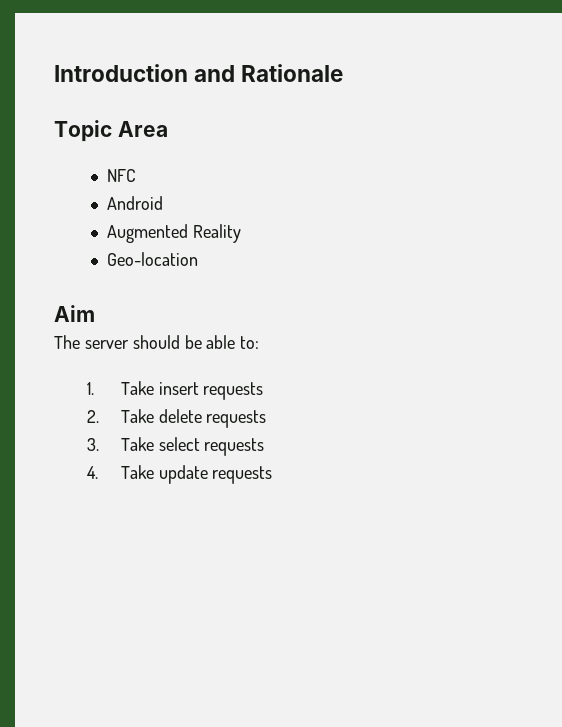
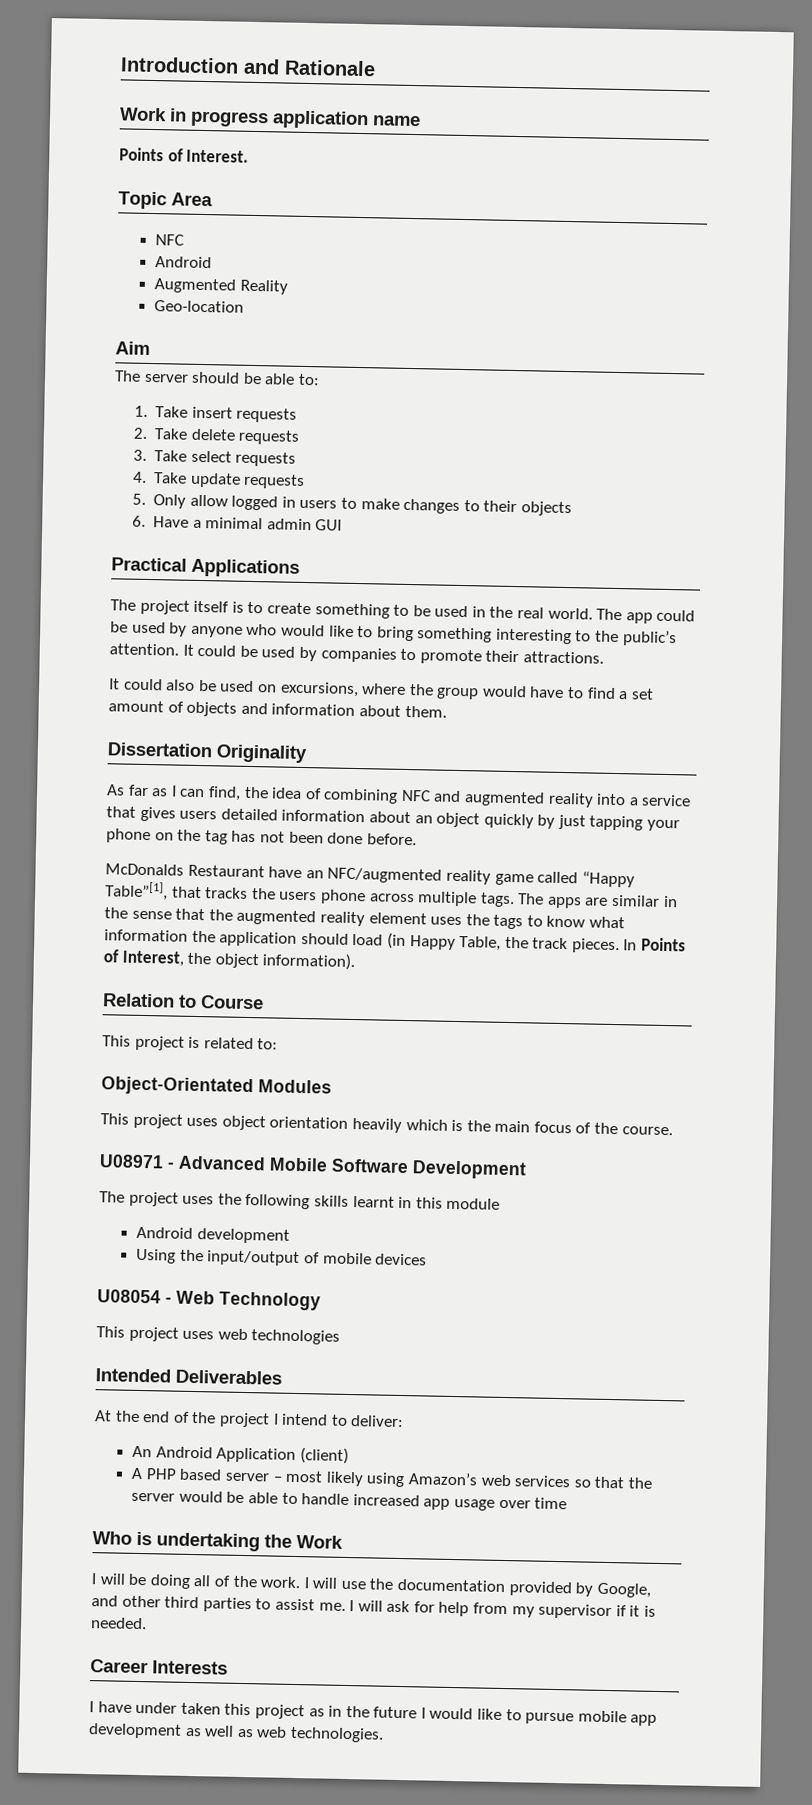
(344, 73) none -> [119,107,421,130] [119,147,250,163] // Work in progress application name // Points of Interest.
(273, 475) none -> [131,493,572,517] [131,515,343,531] [111,557,300,578] [110,599,696,624] [110,621,677,647] [109,643,604,665] [109,678,654,700] [108,700,447,718] [107,742,307,764] [107,784,692,808] [106,806,681,832] [106,828,417,846] [105,863,635,888] [105,881,678,909] [104,907,626,930] [104,929,687,954] [103,949,357,971] [102,993,264,1010] [102,1035,279,1051] [101,1076,332,1097] [100,1113,673,1136] [99,1154,527,1180] [99,1191,501,1210] [136,1226,290,1244] [136,1248,428,1267] [97,1289,321,1311] [96,1326,341,1345] [95,1368,282,1385] [94,1410,405,1428] [132,1445,349,1464] [131,1467,653,1489] [131,1490,568,1511] [92,1531,343,1552] [91,1573,651,1598] [91,1595,657,1620] [91,1617,147,1630] [90,1659,228,1675] [89,1701,658,1726] [88,1723,384,1743] // 5. Only allow logged in users to make changes to their objects // 6. Have a minimal admin GUI // Practical Applications // The project itself is to create something to be used in the real world. The app could be used by anyone who would like to bring something interesting to the public’s attention. It could be used by companies to promote their attractions. // It could also be used on excursions, where the group would have to find a set amount of objects and information about them. // Dissertation Originality // As far as I can find, the idea of combining NFC and augmented reality into a service that gives users detailed information about an object quickly by just tapping your phone on the tag has not been done before. // McDonalds Restaurant have an NFC/augmented reality game called “Happy Table”[1], that tracks the users phone across multiple tags. The apps are similar in the sense that the augmented reality element uses the tags to know what information the application should load (in Happy Table, the track pieces. In Points of Interest, the object information). // Relation to Course // This project is related to: // Object-Orientated Modules // This project uses object orientation heavily which is the main focus of the course. // U08971 - Advanced Mobile Software Development // The project uses the following skills learnt in this module // Android development // Using the input/output of mobile devices // U08054 - Web Technology // This project uses web technologies // Intended Deliverables // At the end of the project I intend to deliver: // An Android Application (client) // A PHP based server – most likely using Amazon’s web services so that the server would be able to handle increased app usage over time // Who is undertaking the Work // I will be doing all of the work. I will use the documentation provided by Google, and other third parties to assist me. I will ask for help from my supervisor if it is needed. // Career Interests // I have under taken this project as in the future I would like to pursue mobile app development as well as web technologies.

